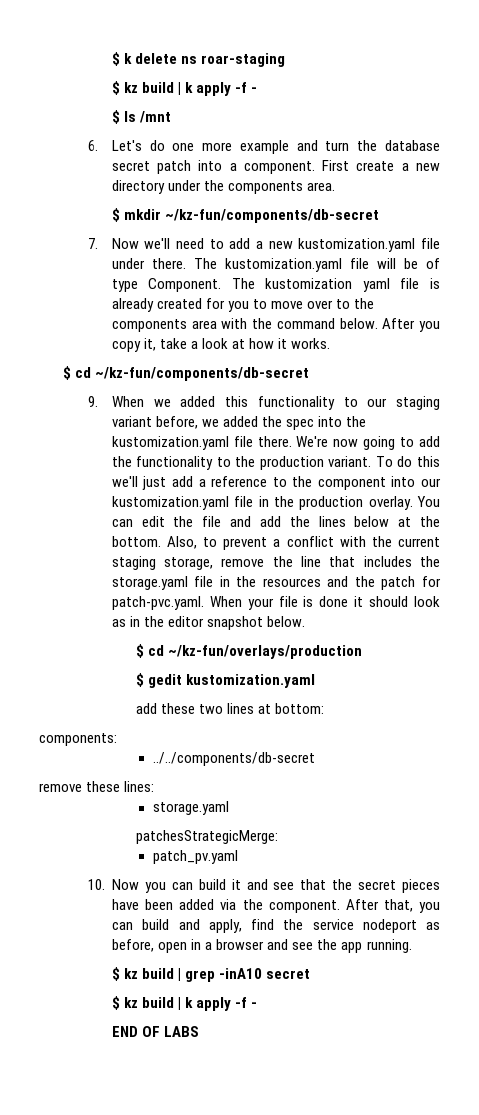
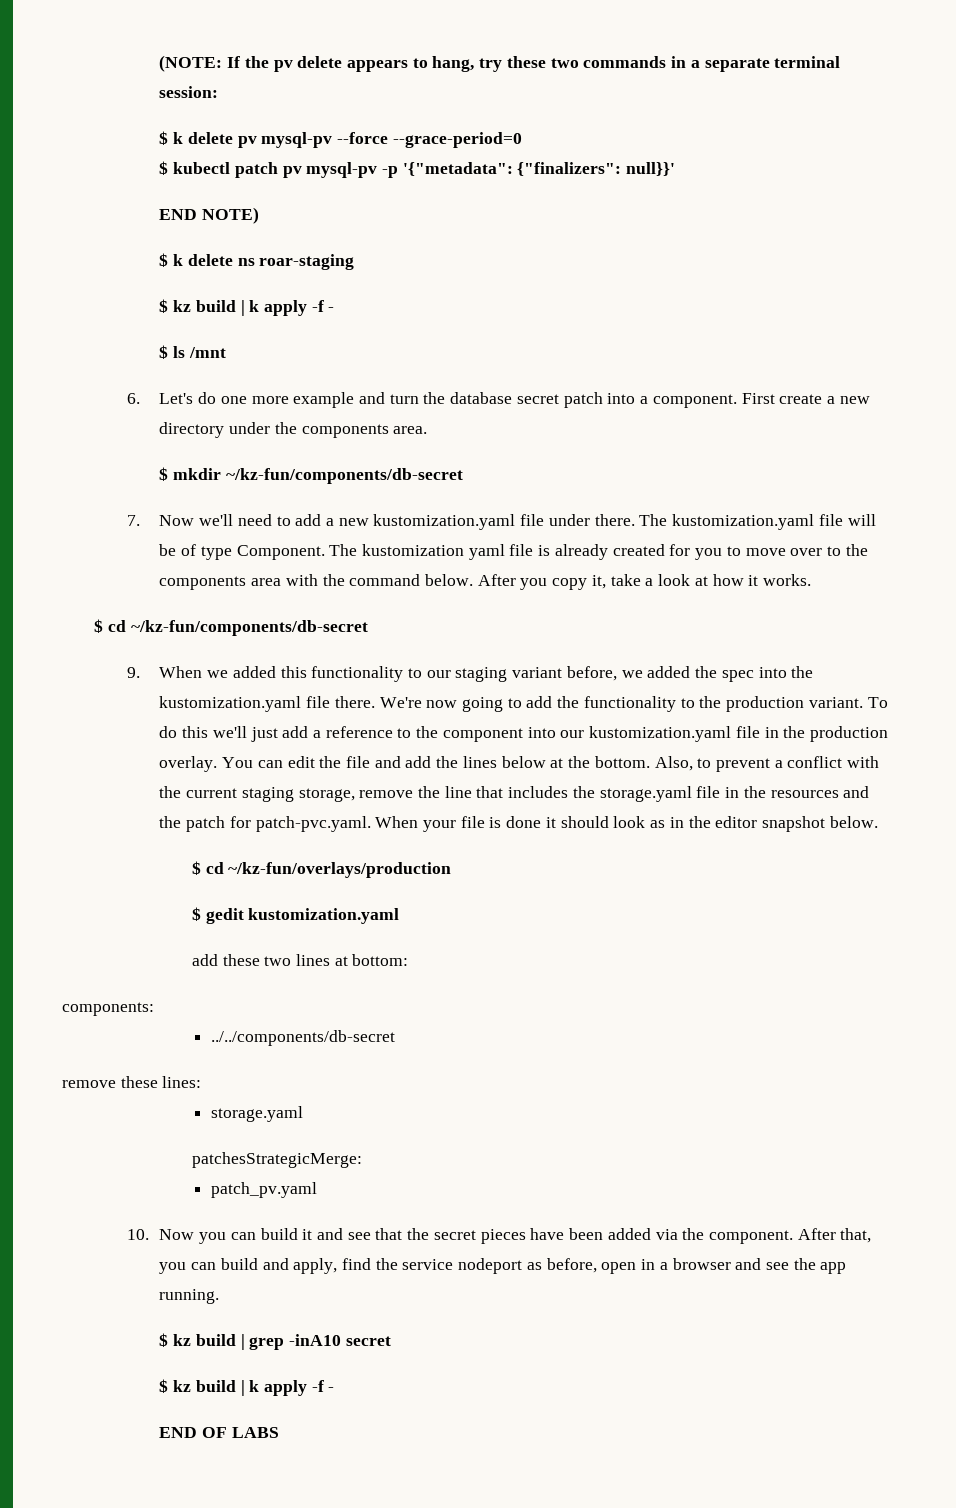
(111, 59) none -> [159,55,841,72] [159,86,219,98] [159,131,522,148] [159,161,676,178] [159,207,260,224] (NOTE: If the pv delete appears to hang, try these two commands in a separate terminal session: // $ k delete pv mysql-pv --force --grace-period=0 // $ kubectl patch pv mysql-pv -p '{"metadata": {"finalizers": null}}' // END NOTE) //

